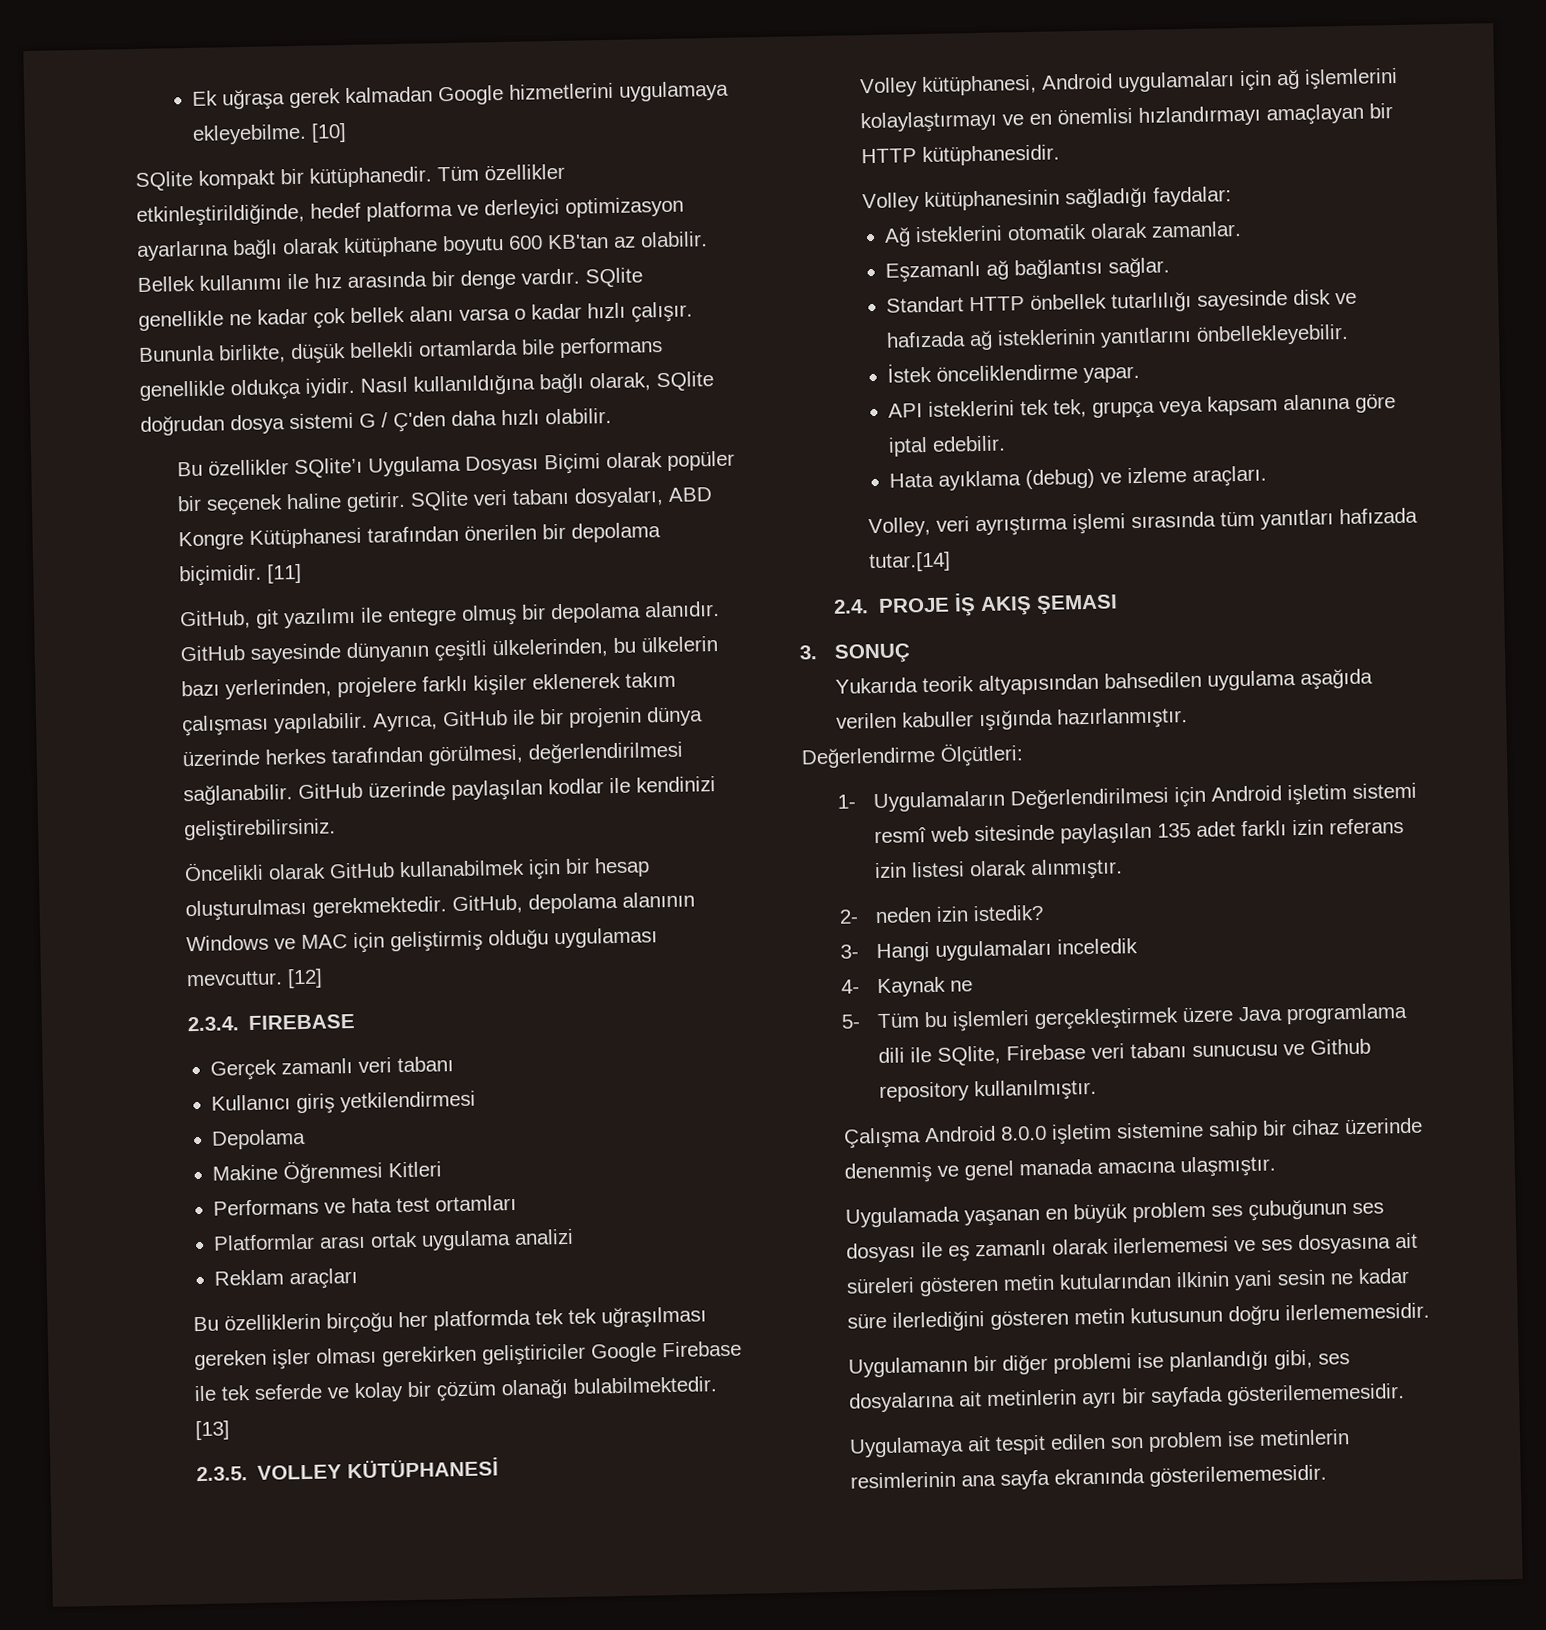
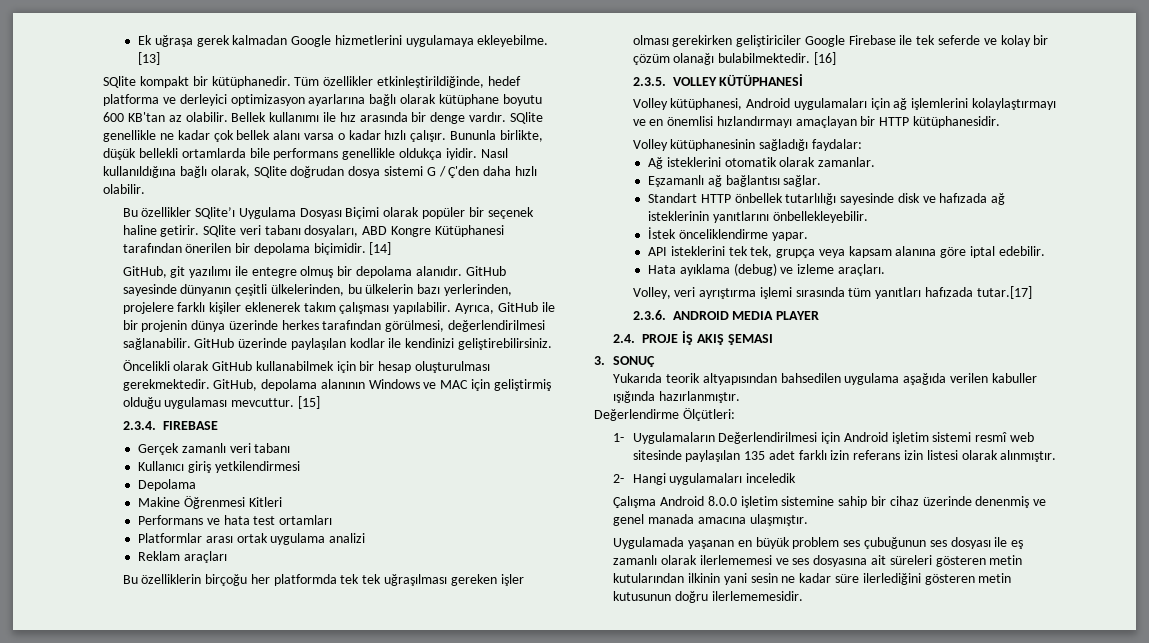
[311,122,348,143] [10] -> [137,52,160,65] [13]
[266,563,302,584] [11] -> [369,242,392,255] [14]
[286,968,323,989] [12] -> [297,396,320,409] [15]
[194,1420,230,1441] [13] -> [813,52,836,65] [16]
[868,551,951,573] tutar.[14] -> [976,286,1032,299] [632,310,820,320] tutar.[17] // 2.3.6. ANDROID MEDIA PLAYER
[874,904,1044,924] [840,944,860,959] neden izin istedik? // 3- -> (625, 478) none
[841,976,973,998] [841,1002,1408,1032] [877,1038,1371,1066] [878,1078,1097,1103] // 4- Kaynak ne // 5- Tüm bu işlemleri gerçekleştirmek üzere Java programlama dili ile SQlite, Firebase veri tabanı sunucusu ve Github repository kullanılmıştır. -> (797, 478) none
[848,1349,1351,1378] [849,1383,1406,1413] [849,1429,1351,1458] [850,1464,1328,1490] // Uygulamanın bir diğer problemi ise planlandığı gibi, ses dosyalarına ait metinlerin ayrı bir sayfada gösterilememesidir. // Uygulamaya ait tespit edilen son problem ise metinlerin resimlerinin ana sayfa ekranında gösterilememesidir. -> (803, 596) none

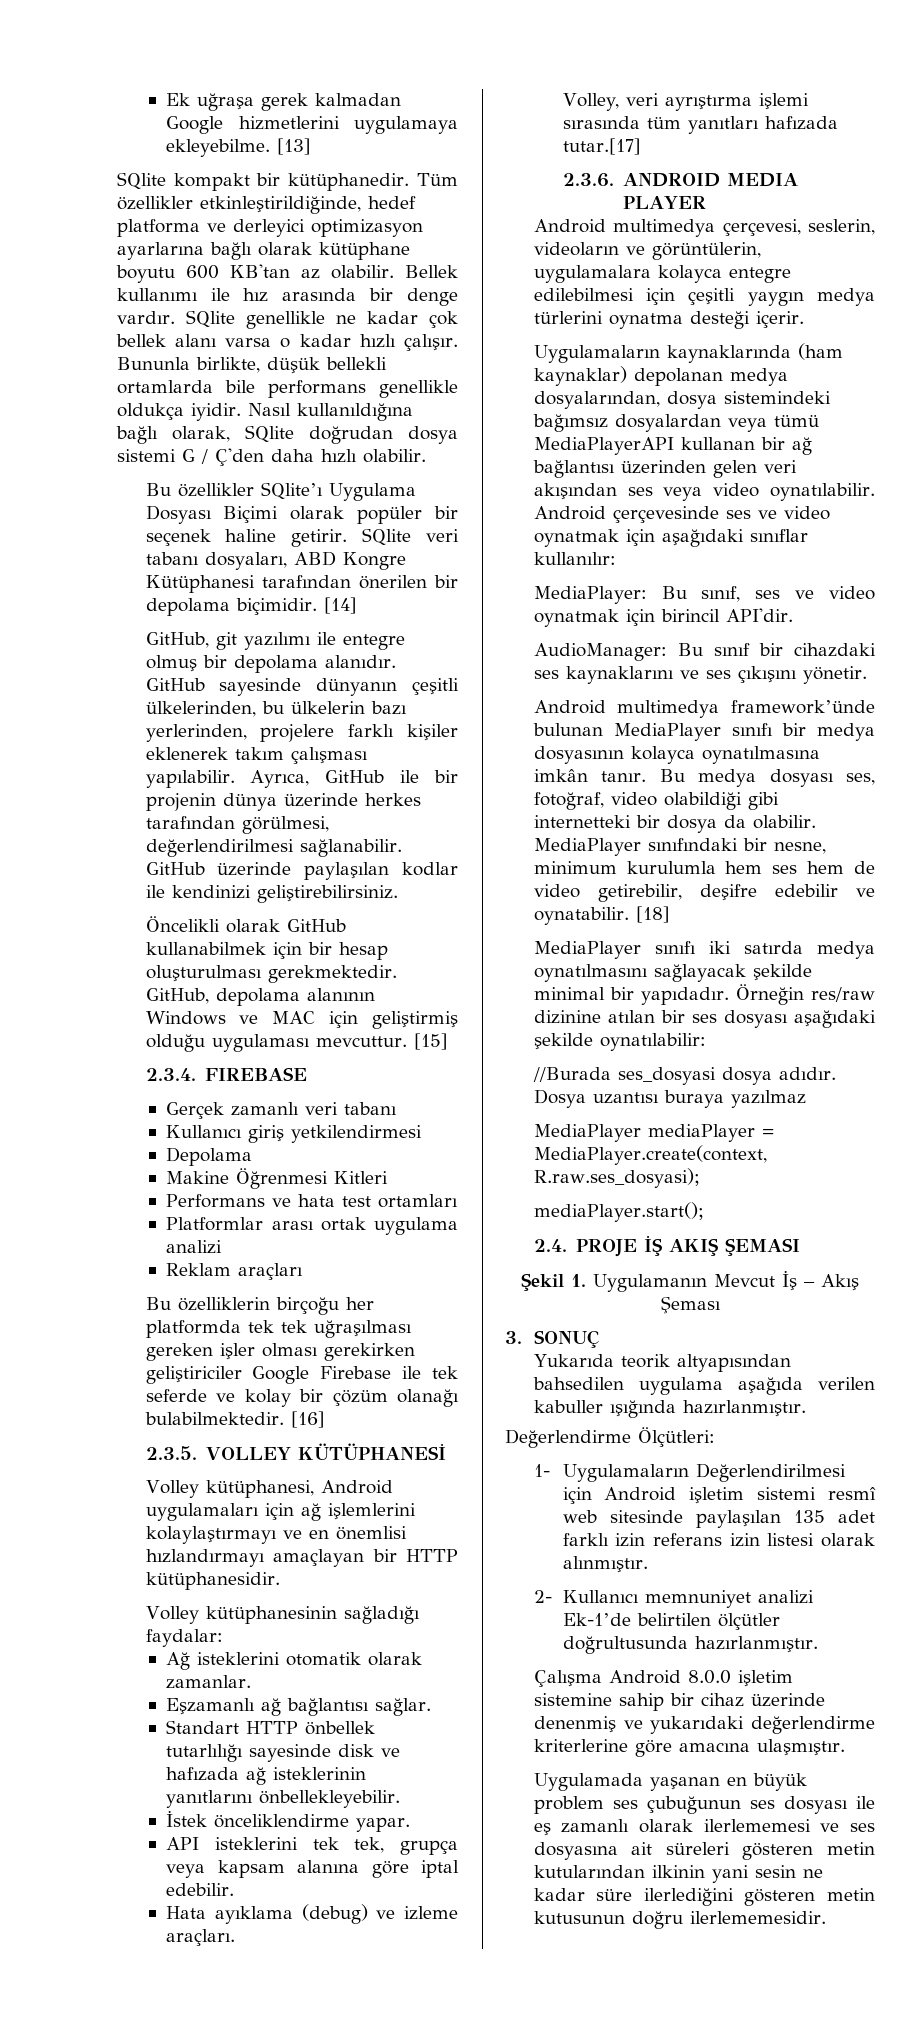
(820, 315) none -> [533,219,875,237] [533,242,761,260] [533,265,791,283] [533,288,875,306] [533,311,804,329] [533,343,843,363] [533,366,788,386] [533,391,831,409] [532,414,819,432] [533,437,812,455] [532,460,797,478] [533,483,876,501] [533,506,830,523] [533,529,808,547] [533,552,616,565] [533,586,875,604] [533,608,793,627] [533,643,876,661] [533,666,867,684] [533,700,875,718] [532,723,876,741] [533,746,820,764] [533,769,875,787] [533,792,779,810] [533,815,816,833] [533,838,826,856] [533,861,875,874] [533,884,875,902] [533,906,670,925] [533,941,875,959] [533,964,812,982] [533,984,875,1005] [533,1010,876,1028] [533,1033,706,1051] [532,1067,836,1085] [533,1089,806,1108] [533,1124,774,1142] [533,1145,767,1165] [533,1168,700,1188] [533,1202,704,1222] // Android multimedya çerçevesi, seslerin, videoların ve görüntülerin, uygulamalara kolayca entegre edilebilmesi için çeşitli yaygın medya türlerini oynatma desteği içerir. // Uygulamaların kaynaklarında (ham kaynaklar) depolanan medya dosyalarından, dosya sistemindeki bağımsız dosyalardan veya tümü MediaPlayerAPI kullanan bir ağ bağlantısı üzerinden gelen veri akışından ses veya video oynatılabilir. Android çerçevesinde ses ve video oynatmak için aşağıdaki sınıflar kullanılır: // MediaPlayer: Bu sınıf, ses ve video oynatmak için birincil API'dir. // AudioManager: Bu sınıf bir cihazdaki ses kaynaklarını ve ses çıkışını yönetir. // Android multimedya framework’ünde bulunan MediaPlayer sınıfı bir medya dosyasının kolayca oynatılmasına imkân tanır. Bu medya dosyası ses, fotoğraf, video olabildiği gibi internetteki bir dosya da olabilir. MediaPlayer sınıfındaki bir nesne, minimum kurulumla hem ses hem de video getirebilir, deşifre edebilir ve oynatabilir. [18] // MediaPlayer sınıfı iki satırda medya oynatılmasını sağlayacak şekilde minimal bir yapıdadır. Örneğin res/raw dizinine atılan bir ses dosyası aşağıdaki şekilde oynatılabilir: // //Burada ses_dosyasi dosya adıdır. Dosya uzantısı buraya yazılmaz // MediaPlayer mediaPlayer = MediaPlayer.create(context, R.raw.ses_dosyasi); // mediaPlayer.start();
(773, 339) none -> [521,1270,859,1292] [660,1296,721,1314] // Şekil 1. Uygulamanın Mevcut İş – Akış Şeması
[632,473,797,485] Hangi uygulamaları inceledik -> [562,1590,814,1608] [562,1613,780,1630] [562,1636,818,1654] Kullanıcı memnuniyet analizi Ek-1’de belirtilen ölçütler doğrultusunda hazırlanmıştır.
[613,514,695,526] genel manada -> [650,1716,875,1734] [533,1739,672,1757] yukarıdaki değerlendirme kriterlerine göre

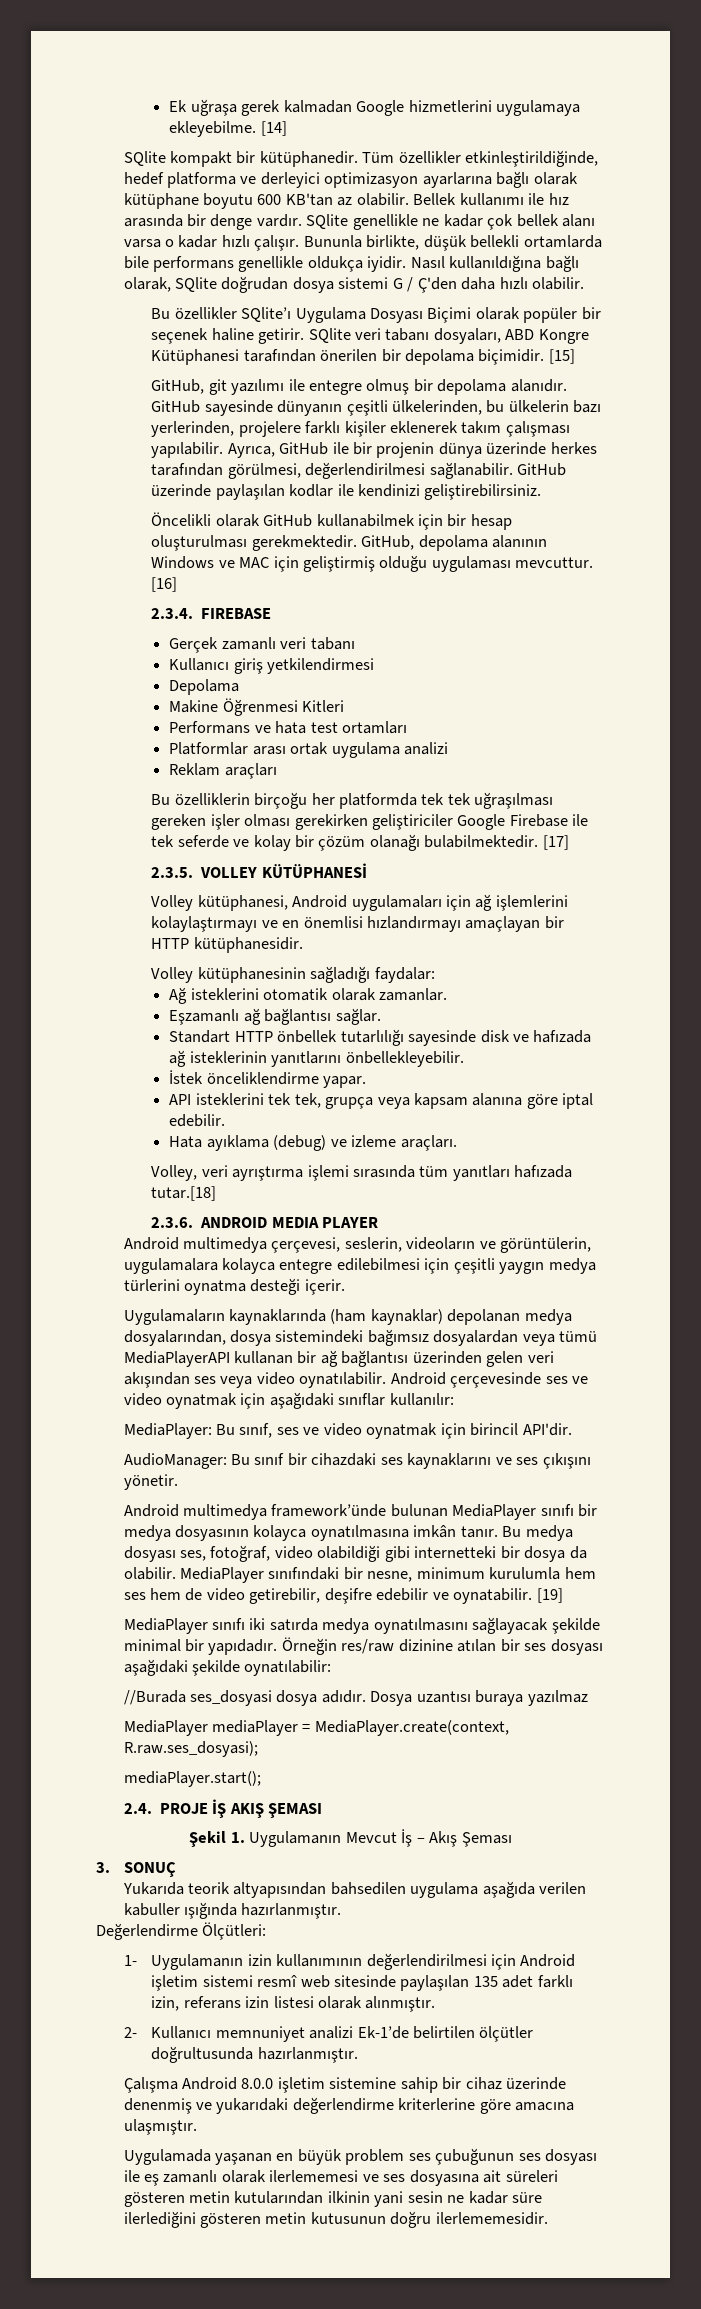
[277,138,312,155] [13] -> [260,121,287,136] [14]
[323,597,357,614] [14] -> [548,349,575,364] [15]
[413,1033,448,1050] [15] -> [151,577,178,592] [16]
[290,1411,325,1428] [16] -> [542,835,569,850] [17]
[562,138,641,155] tutar.[17] -> [151,1186,217,1201] tutar.[18]
[635,906,670,923] [18] -> [536,1588,563,1603] [19]
[562,1463,846,1482] Uygulamaların Değerlendirilmesi -> [151,1953,487,1970] Uygulamanın izin kullanımının değerlendirilmesi
[615,1533,646,1547] izin -> [151,1996,180,2011] izin,

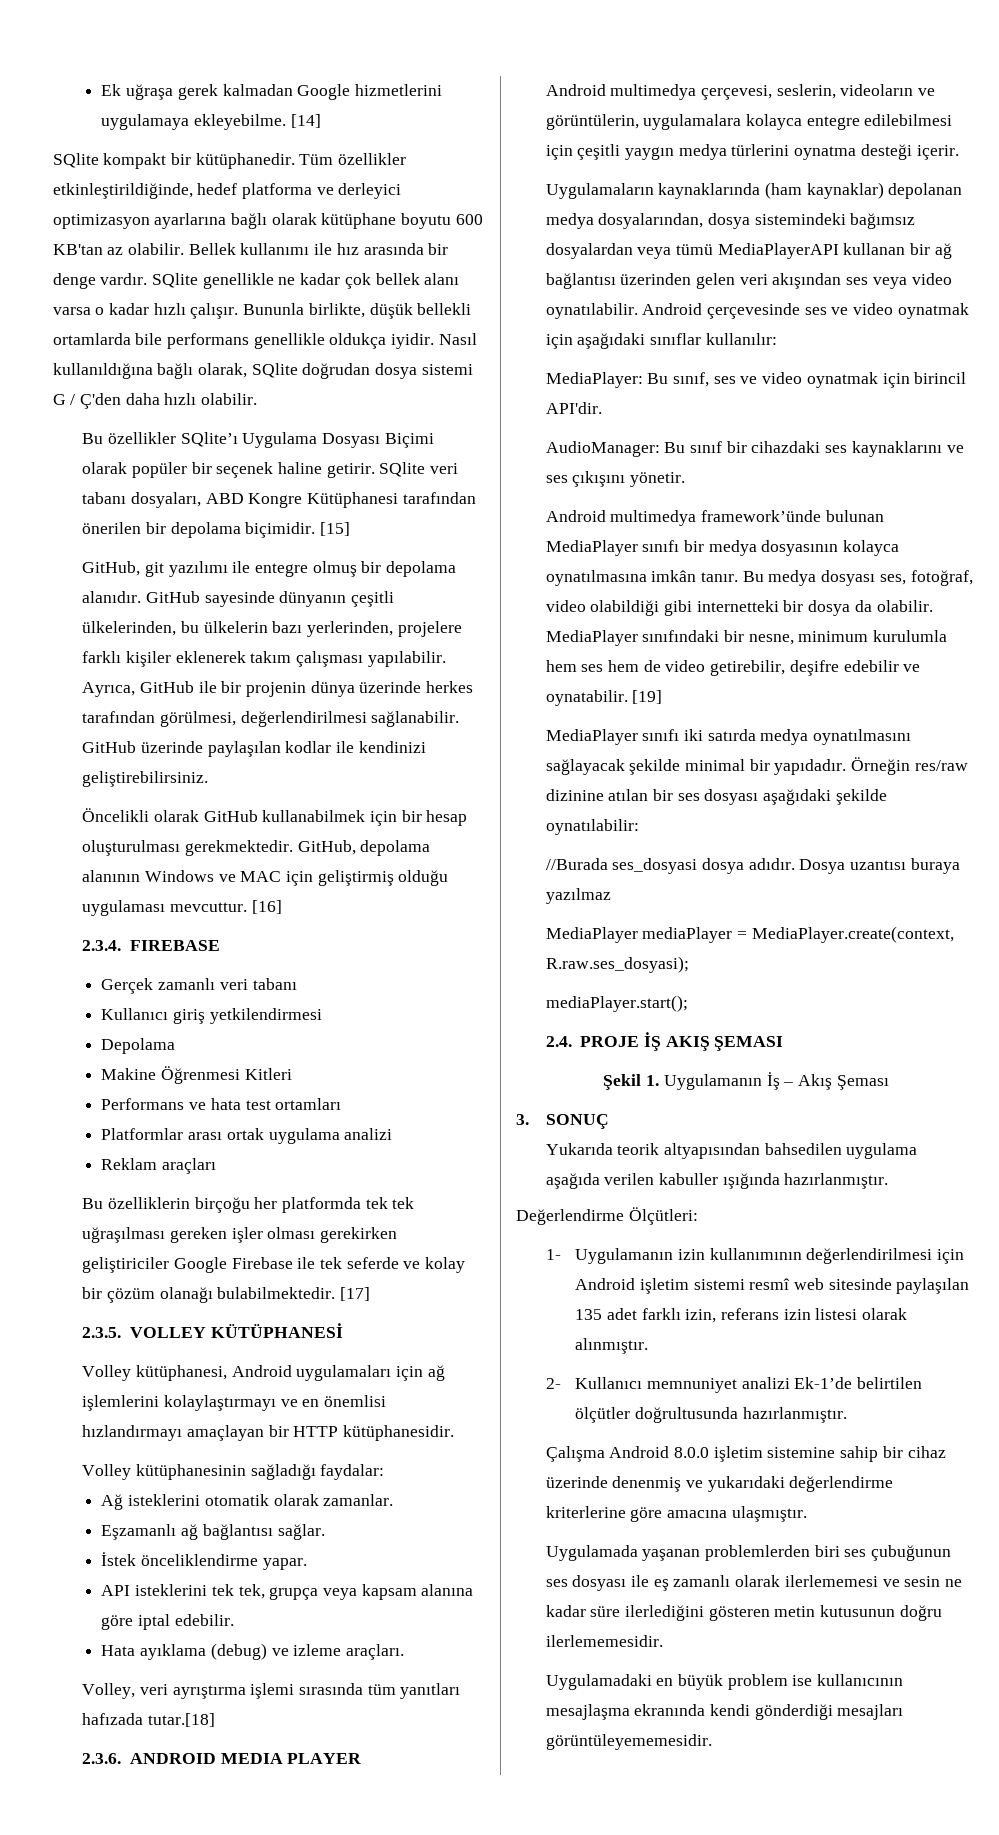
[169,1029,592,1046] [169,1050,464,1067] // Standart HTTP önbellek tutarlılığı sayesinde disk ve hafızada ağ isteklerinin yanıtlarını önbellekleyebilir. -> (325, 1532) none
[345,1832,397,1843] Mevcut -> (762, 1082) none
[276,2149,405,2165] en büyük problem -> [704,1545,840,1561] problemlerden biri
[383,2170,558,2186] [123,2191,404,2207] ses dosyasına ait süreleri gösteren metin kutularından ilkinin yani -> (900, 1583) none
(548, 2218) none -> [545,1674,904,1690] [545,1704,904,1720] [545,1734,712,1750] // Uygulamadaki en büyük problem ise kullanıcının mesajlaşma ekranında kendi gönderdiği mesajları görüntüleyememesidir.

